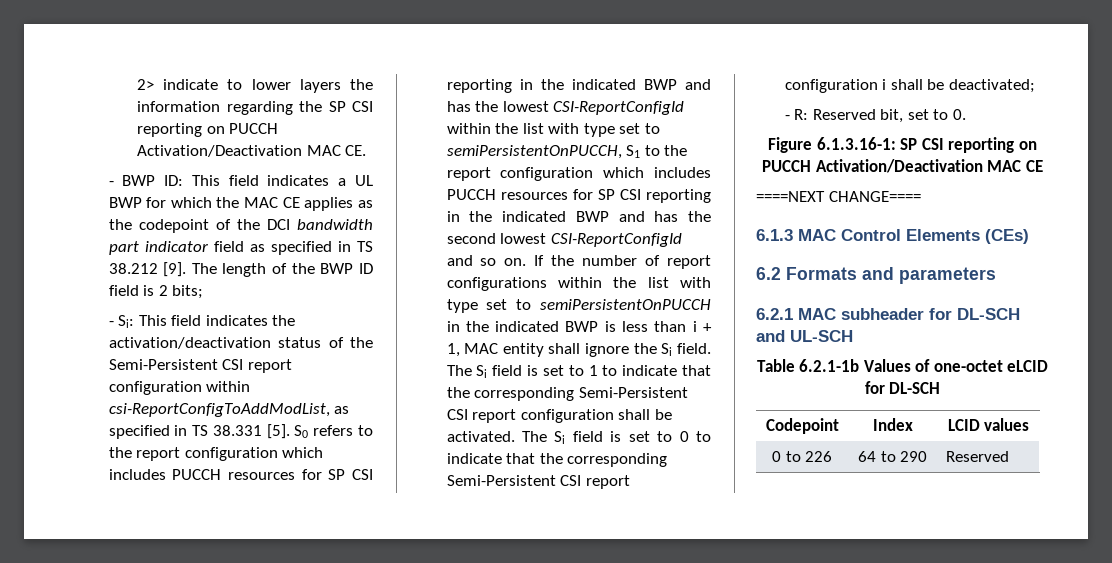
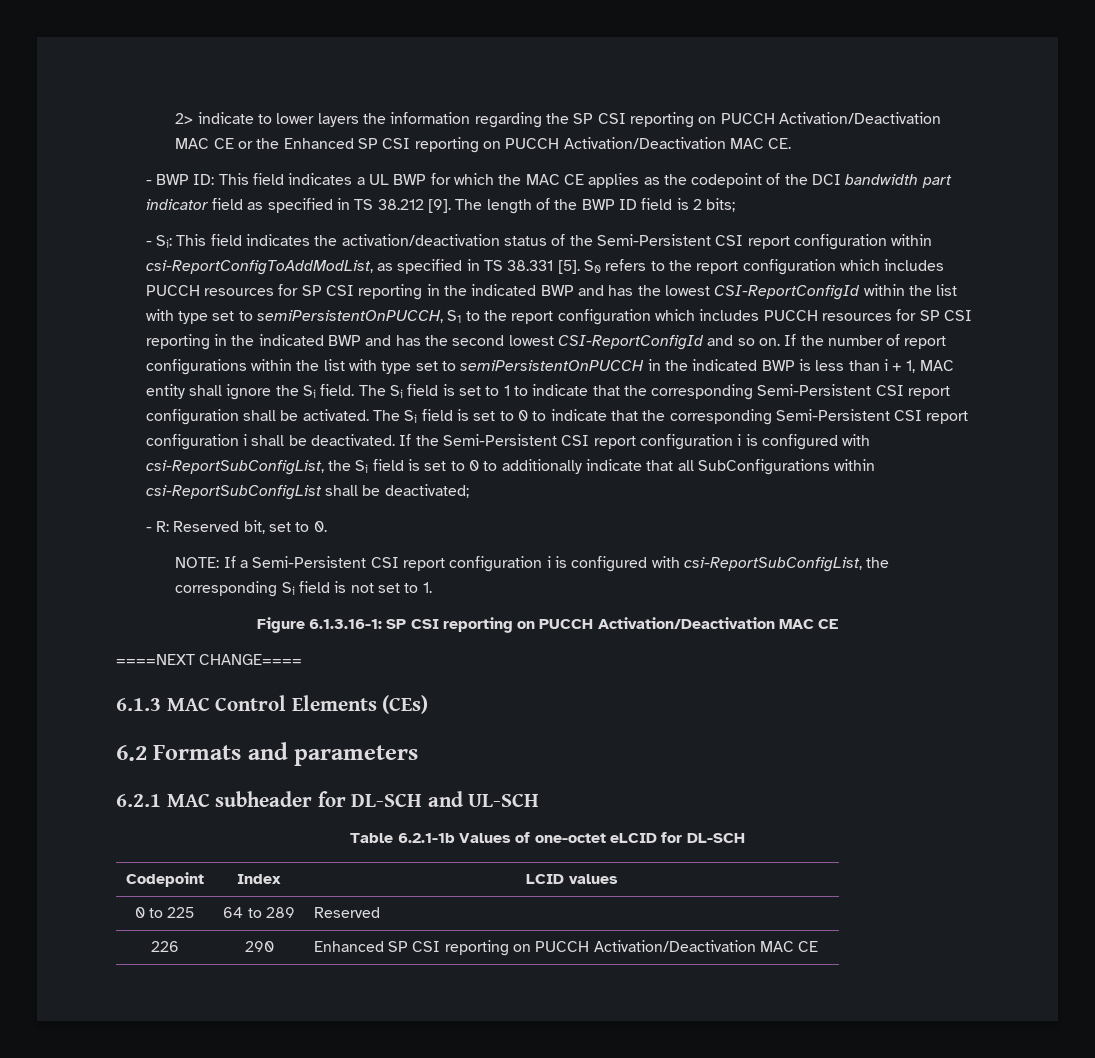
(341, 150) none -> [213,137,764,153] CE or the Enhanced SP CSI reporting on PUCCH Activation/Deactivation MAC
(945, 84) none -> [310,434,871,450] [145,459,876,475] [145,485,381,500] deactivated. If the Semi-Persistent CSI report configuration i is configured with csi-ReportSubConfigList, the Si field is set to 0 to additionally indicate that all SubConfigurations within csi-ReportSubConfigList shall be
(967, 114) none -> [175,556,890,572] [175,581,432,597] // NOTE: If a Semi-Persistent CSI report configuration i is configured with csi-ReportSubConfigList, the corresponding Si field is not set to 1.
[805,451,833,462] 226 -> [167,907,195,918] 225
[900,451,928,462] [945,451,1009,462] 290 | Reserved -> [265,907,295,918] [313,907,380,918] [150,941,179,952] [244,941,274,952] [313,940,819,956] 289 | Reserved // 226 | 290 | Enhanced SP CSI reporting on PUCCH Activation/Deactivation MAC CE

